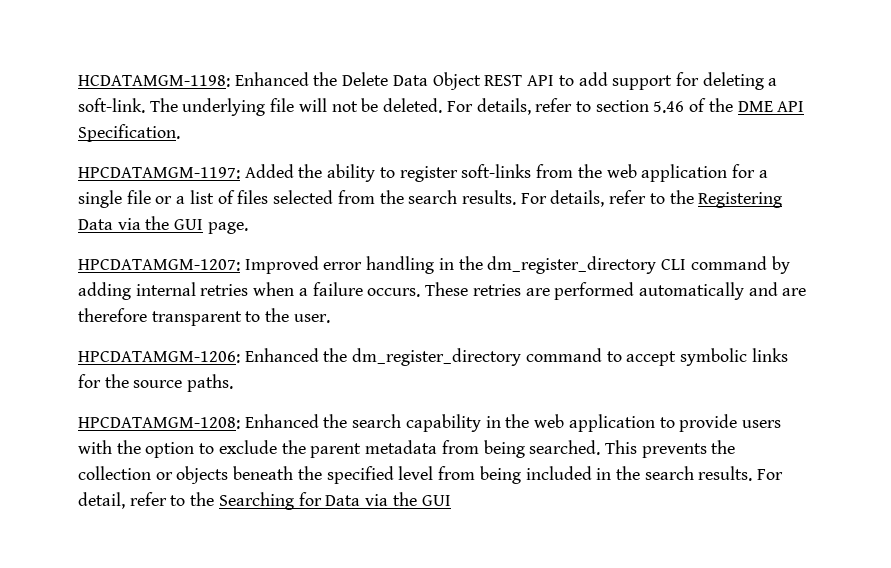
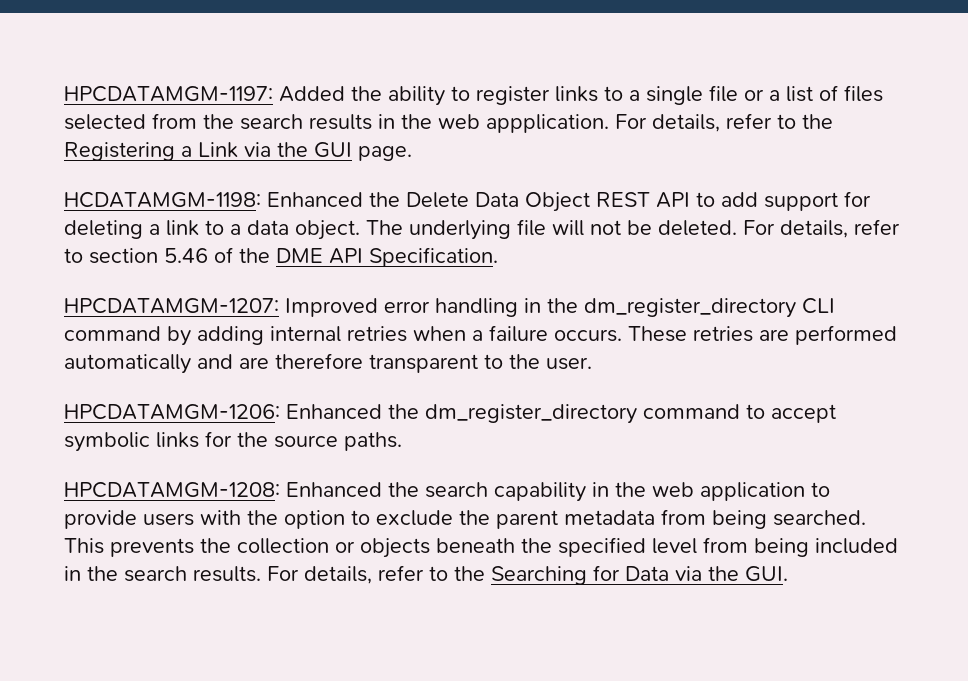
(78, 81) none -> [64,85,883,106] [64,113,833,133] [64,142,412,161] HPCDATAMGM-1197: Added the ability to register links to a single file or a list of files selected from the search results in the web appplication. For details, refer to the Registering a Link via the GUI page. //
[78,98,145,113] soft-link. -> [166,220,360,240] link to a data object.
[78,164,768,182] [78,190,783,208] [78,216,248,234] // HPCDATAMGM-1197: Added the ability to register soft-links from the web application for a single file or a list of files selected from the search results. For details, refer to the Registering Data via the GUI page. -> (498, 257) none
[78,492,125,509] detail, -> [304,566,372,584] details,
[421,495,451,506] GUI -> [745,566,788,582] GUI.

